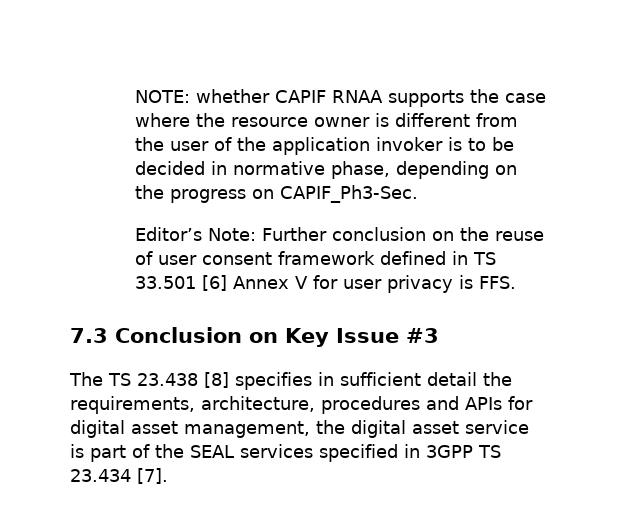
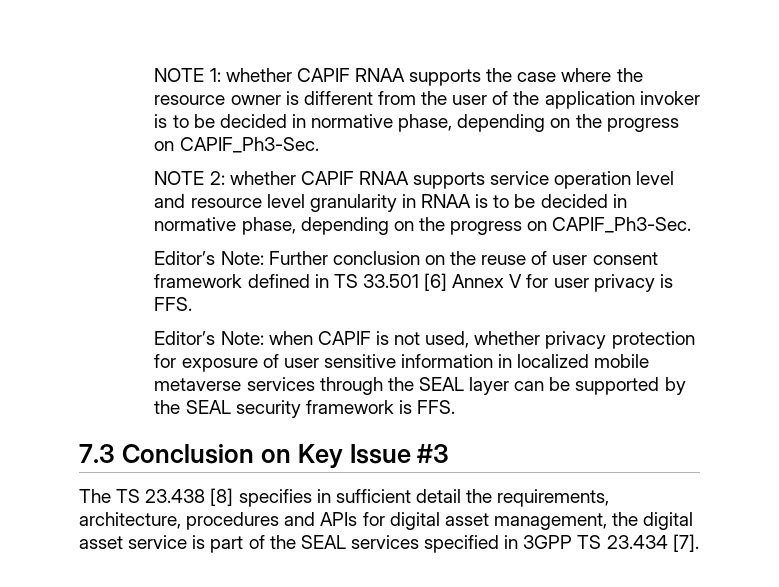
[134,90,190,103] NOTE: -> [154,68,221,82] NOTE 1:
(418, 194) none -> [154,171,675,189] [154,194,627,212] [154,217,692,235] // NOTE 2: whether CAPIF RNAA supports service operation level and resource level granularity in RNAA is to be decided in normative phase, depending on the progress on CAPIF_Ph3-Sec.
(516, 282) none -> [154,331,695,349] [154,354,650,372] [154,377,686,395] [154,400,456,418] // Editor’s Note: when CAPIF is not used, whether privacy protection for exposure of user sensitive information in localized mobile metaverse services through the SEAL layer can be supported by the SEAL security framework is FFS.

